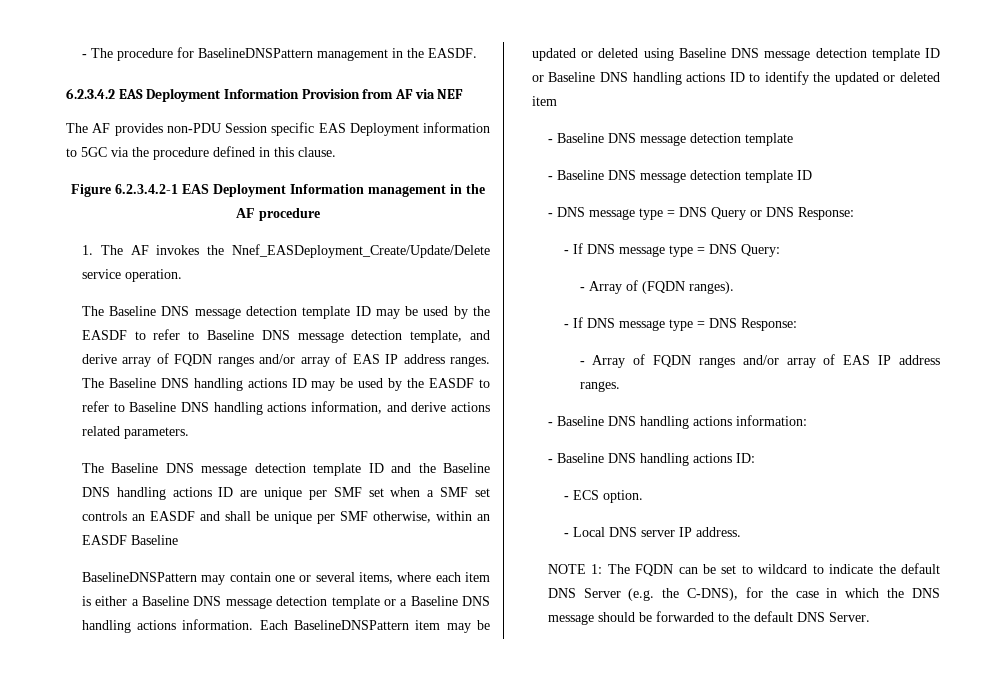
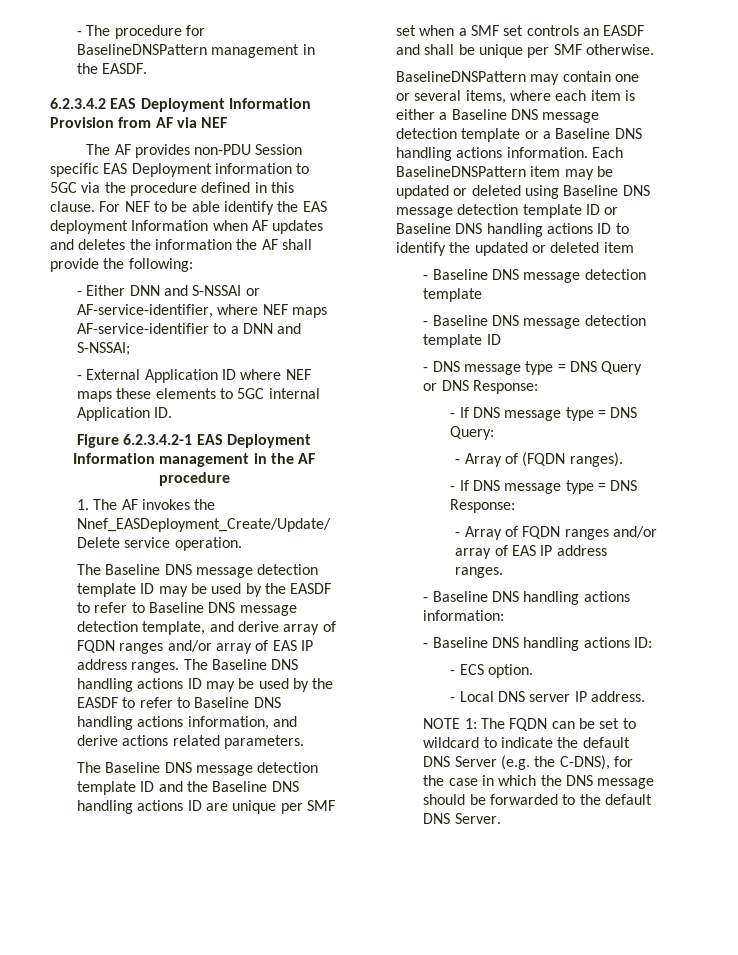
(336, 152) none -> [99,201,327,215] [50,220,324,234] [50,239,312,250] [50,258,193,272] [77,285,260,296] [77,304,328,318] [77,323,302,334] [77,342,131,356] [77,369,311,383] [77,388,320,402] [77,407,173,421] For NEF to be able identify the EAS deployment Information when AF updates and deletes the information the AF shall provide the following: // - Either DNN and S-NSSAI or AF-service-identifier, where NEF maps AF-service-identifier to a DNN and S-NSSAI; // - External Application ID where NEF maps these elements to 5GC internal Application ID.
[372,511,490,523] [81,535,178,545] otherwise, within an EASDF Baseline -> [586,44,655,55] otherwise.

